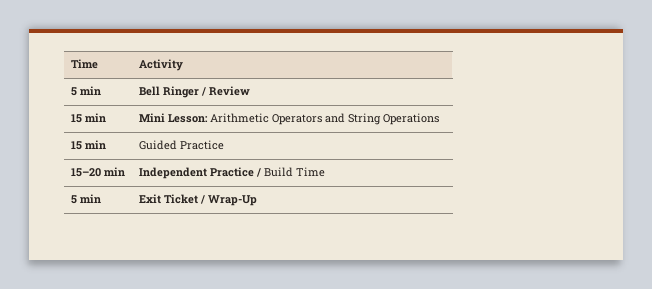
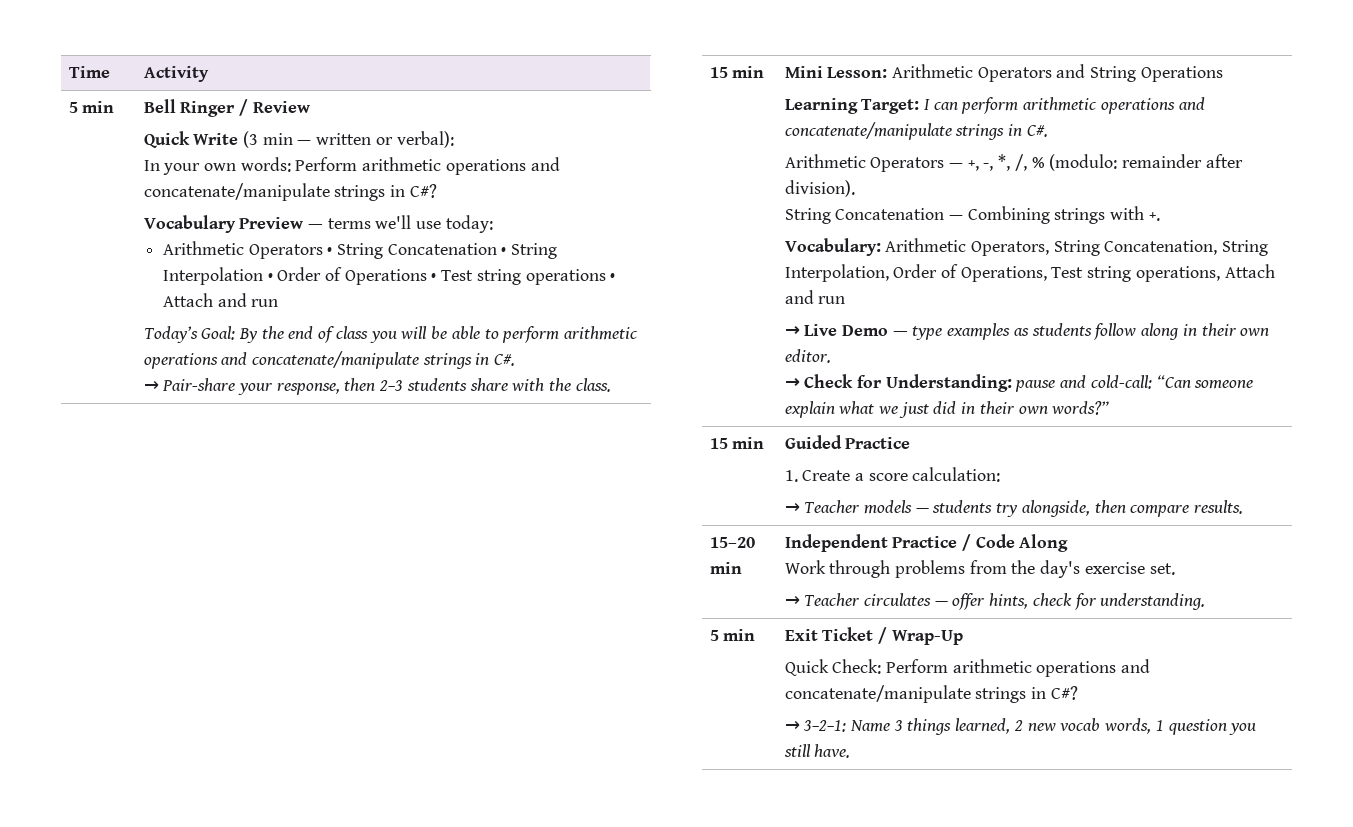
(250, 91) none -> [143,131,454,148] [143,157,560,175] [143,183,437,201] [143,215,493,233] [162,241,558,259] [162,267,616,285] [162,293,279,307] [143,326,638,343] [143,351,516,369] [143,378,611,395] // Quick Write (3 min — written or verbal): // In your own words: Perform arithmetic operations and concatenate/manipulate strings in C#? // Vocabulary Preview — terms we'll use today: // Arithmetic Operators • String Concatenation • String Interpolation • Order of Operations • Test string operations • Attach and run // Today’s Goal: By the end of class you will be able to perform arithmetic operations and concatenate/manipulate strings in C#. // → Pair-share your response, then 2–3 students share with the class.
[70,140,106,150] [138,140,224,150] // 15 min | Guided Practice -> [784,97,1205,114] [784,122,1048,140] [784,154,1243,172] [784,180,855,197] [784,206,1160,224] [784,238,1269,256] [784,264,1275,282] [784,290,846,304] [784,323,1270,340] [784,349,831,363] [784,374,1254,392] [784,401,1110,418] [709,437,765,449] [784,435,911,449] [784,467,1001,482] [784,500,1244,517] // Learning Target: I can perform arithmetic operations and concatenate/manipulate strings in C#. // Arithmetic Operators — +, -, *, /, % (modulo: remainder after division). // String Concatenation — Combining strings with +. // Vocabulary: Arithmetic Operators, String Concatenation, String Interpolation, Order of Operations, Test string operations, Attach and run // → Live Demo — type examples as students follow along in their own editor. // → Check for Understanding: pause and cold-call: “Can someone explain what we just did in their own words?” // 15 min | Guided Practice // 1. Create a score calculation: // → Teacher models — students try alongside, then compare results.
[263,167,325,177] Build Time -> [975,534,1069,552] [784,560,1175,578] [784,593,1206,610] Code Along // Work through problems from the day's exercise set. // → Teacher circulates — offer hints, check for understanding.
(257, 200) none -> [784,659,1151,677] [784,685,1078,703] [784,718,1257,735] [783,744,851,758] // Quick Check: Perform arithmetic operations and concatenate/manipulate strings in C#? // → 3–2–1: Name 3 things learned, 2 new vocab words, 1 question you still have.

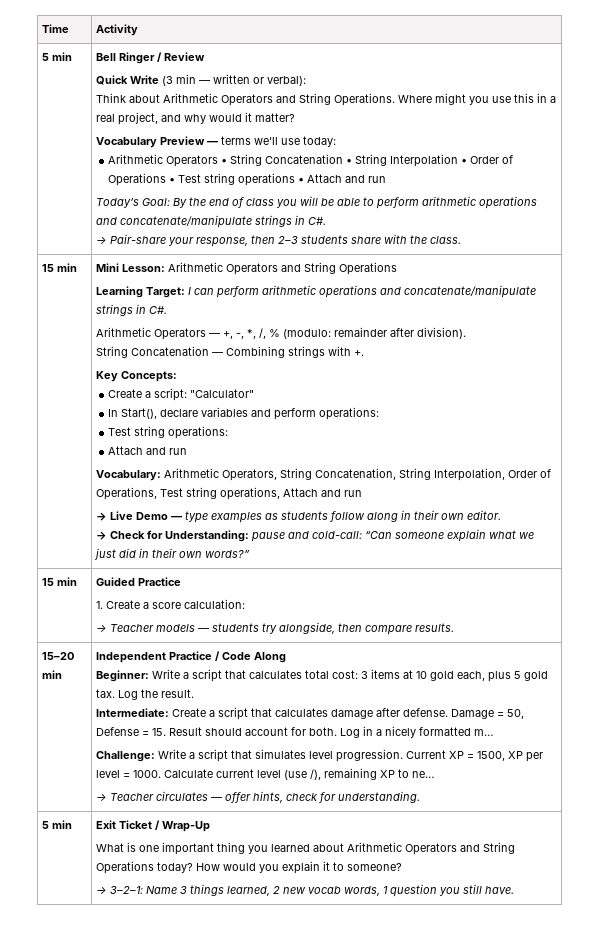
[143,157,560,175] [143,183,437,201] In your own words: Perform arithmetic operations and concatenate/manipulate strings in C#? -> [96,93,557,106] [96,112,296,125] Think about Arithmetic Operators and String Operations. Where might you use this in a real project, and why would it matter?
(1160, 216) none -> [96,371,178,382] [108,388,255,401] [108,407,380,420] [108,426,229,439] [108,446,188,455] // Key Concepts: // Create a script: "Calculator" // In Start(), declare variables and perform operations: // Test string operations: // Attach and run
[784,560,1175,578] Work through problems from the day's exercise set. -> [96,669,549,682] [96,689,195,700] [96,707,525,720] [96,726,495,738] [96,749,544,762] [96,768,436,780] Beginner: Write a script that calculates total cost: 3 items at 10 gold each, plus 5 gold tax. Log the result. // Intermediate: Create a script that calculates damage after defense. Damage = 50, Defense = 15. Result should account for both. Log in a nicely formatted m… // Challenge: Write a script that simulates level progression. Current XP = 1500, XP per level = 1000. Calculate current level (use /), remaining XP to ne…
[784,659,1151,677] [784,685,1078,703] Quick Check: Perform arithmetic operations and concatenate/manipulate strings in C#? -> [96,842,516,855] [96,861,403,874] What is one important thing you learned about Arithmetic Operators and String Operations today? How would you explain it to someone?

